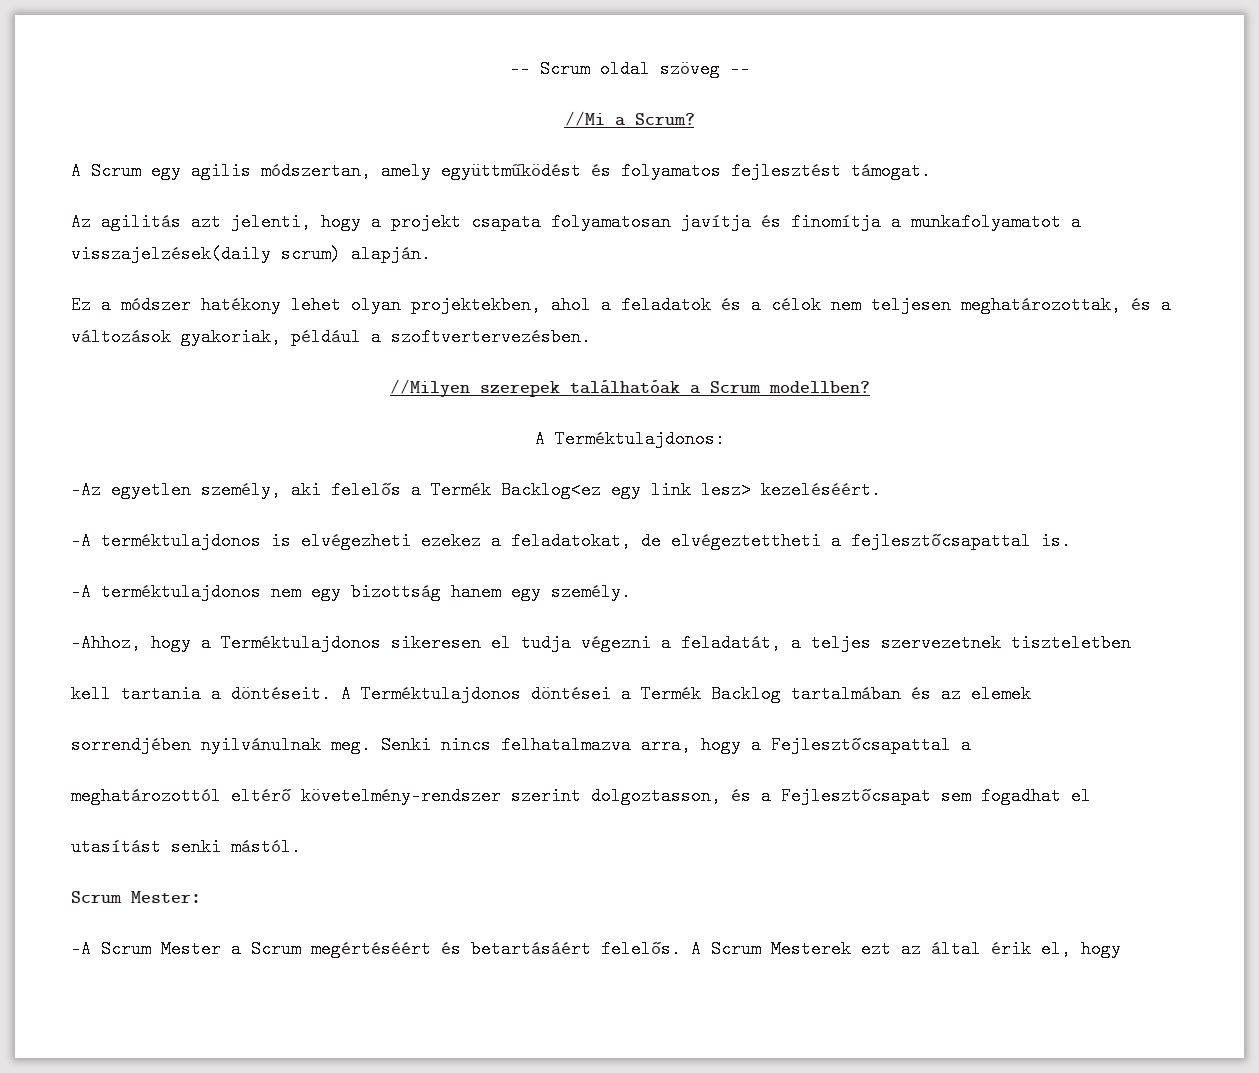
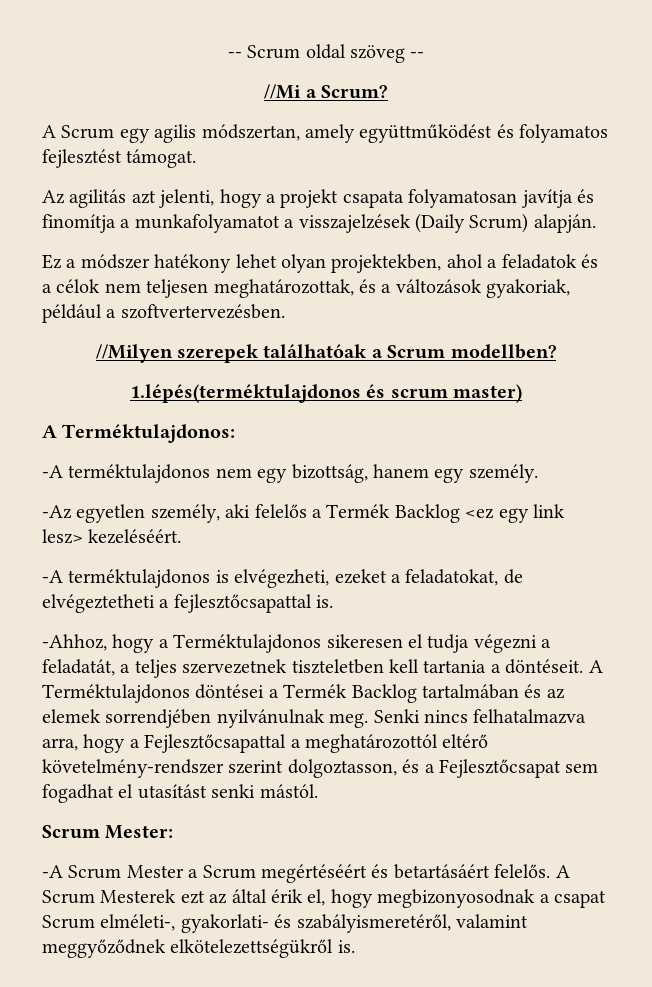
[71,245,341,263] visszajelzések(daily scrum) -> [298,213,529,233] visszajelzések (Daily Scrum)
[534,430,725,448] A Terméktulajdonos: -> [129,384,523,403] [42,424,236,443] [42,464,538,483] 1.lépés(terméktulajdonos és scrum master) // A Terméktulajdonos: // -A terméktulajdonos nem egy bizottság, hanem egy személy.
[501,481,601,499] Backlog<ez -> [394,504,495,523] Backlog <ez
[301,532,481,550] elvégezheti ezekez -> [234,569,387,588] elvégezheti, ezeket
[671,532,821,550] elvégeztettheti -> [42,594,155,613] elvégeztetheti
[71,583,631,601] // -A terméktulajdonos nem egy bizottság hanem egy személy. -> (334, 601) none
(1131, 643) // -> (384, 666) none
(1031, 694) // -> (101, 716) none
(971, 745) // -> (301, 743) none
(1091, 796) // -> (134, 791) none
(1121, 949) none -> [377,889,606,908] [42,914,528,933] [42,939,355,958] megbizonyosodnak a csapat Scrum elméleti-, gyakorlati- és szabályismeretéről, valamint meggyőződnek elkötelezettségükről is.

